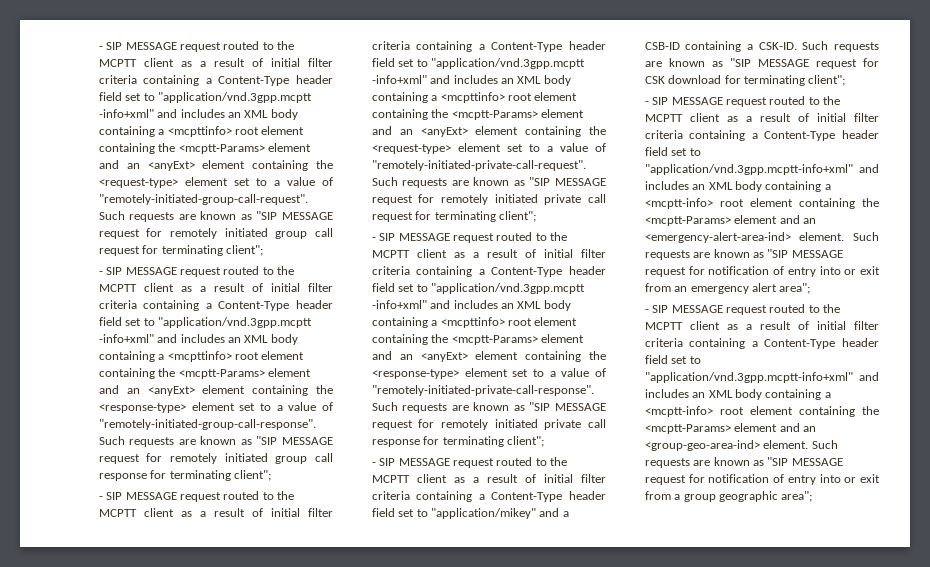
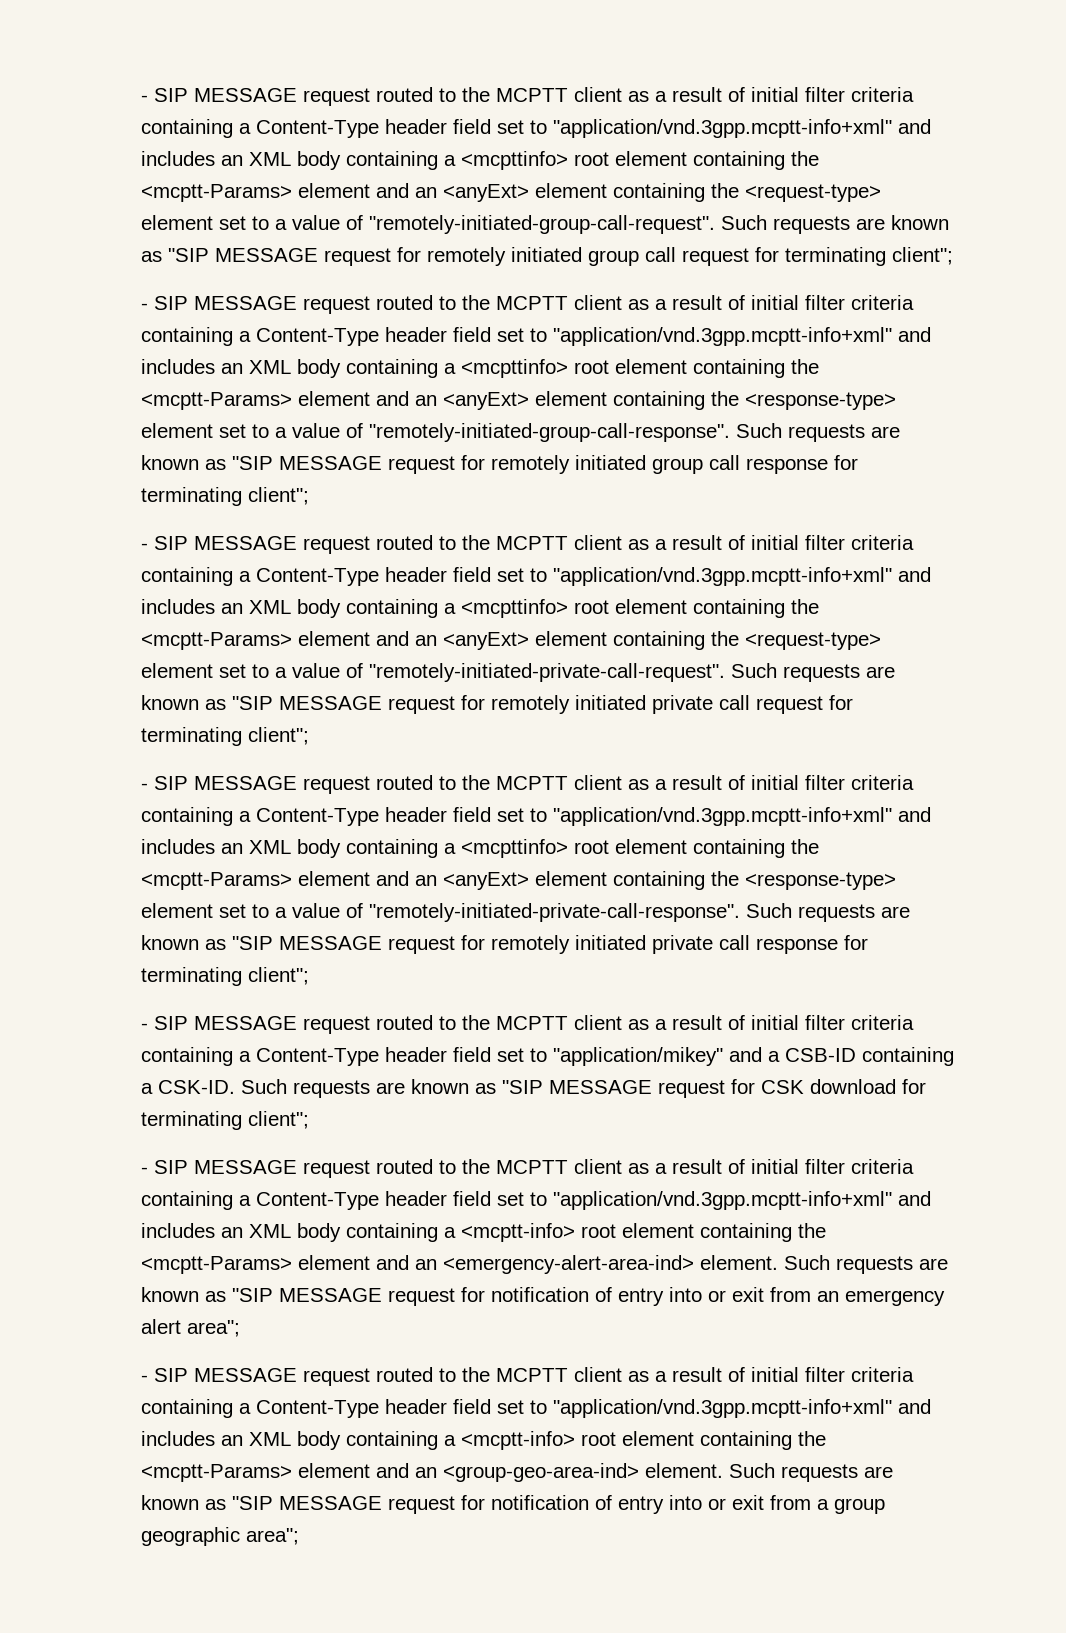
[157,92,312,103] [98,109,154,118] "application/vnd.3gpp.mcptt -info+xml" -> [553,119,893,138] "application/vnd.3gpp.mcptt-info+xml"
[157,317,312,328] [98,334,154,343] "application/vnd.3gpp.mcptt -info+xml" -> [553,327,893,346] "application/vnd.3gpp.mcptt-info+xml"
[430,58,585,69] [371,75,427,84] "application/vnd.3gpp.mcptt -info+xml" -> [553,567,893,586] "application/vnd.3gpp.mcptt-info+xml"
[430,283,585,294] [371,300,427,309] "application/vnd.3gpp.mcptt -info+xml" -> [553,807,893,826] "application/vnd.3gpp.mcptt-info+xml"

